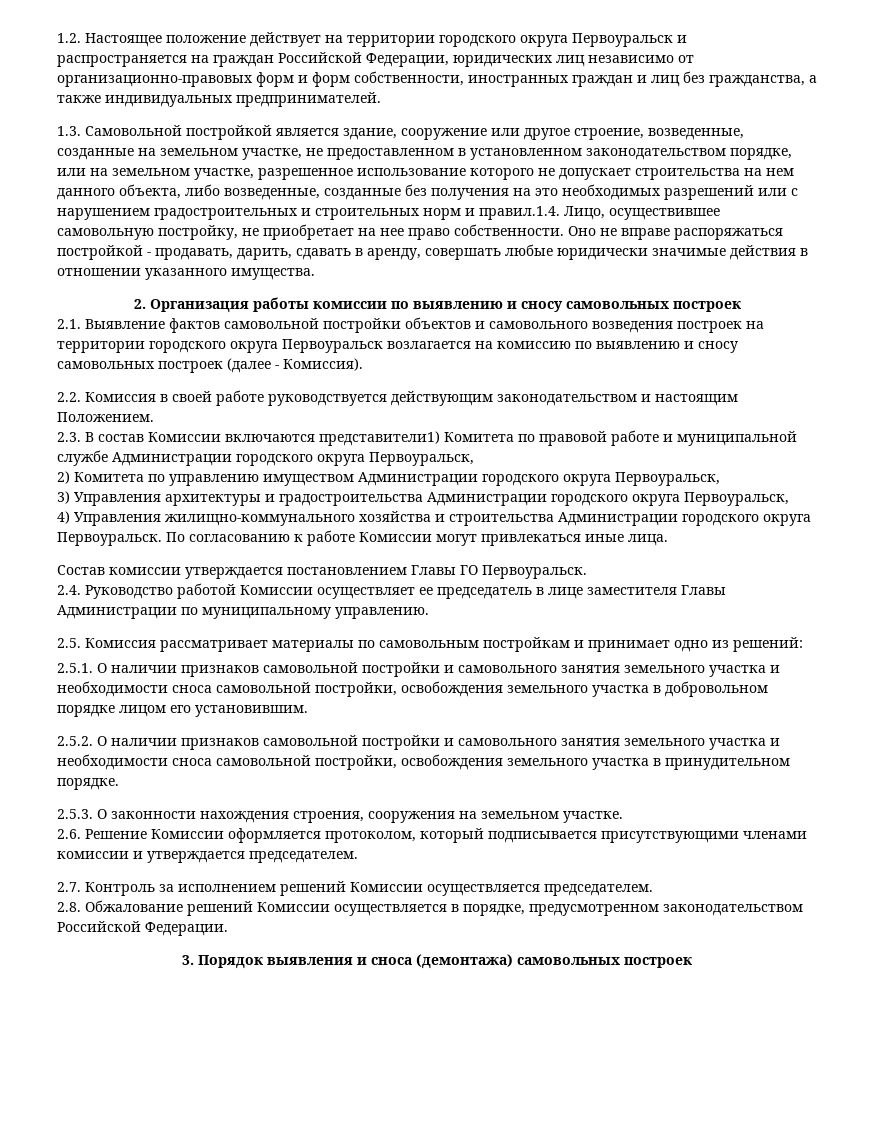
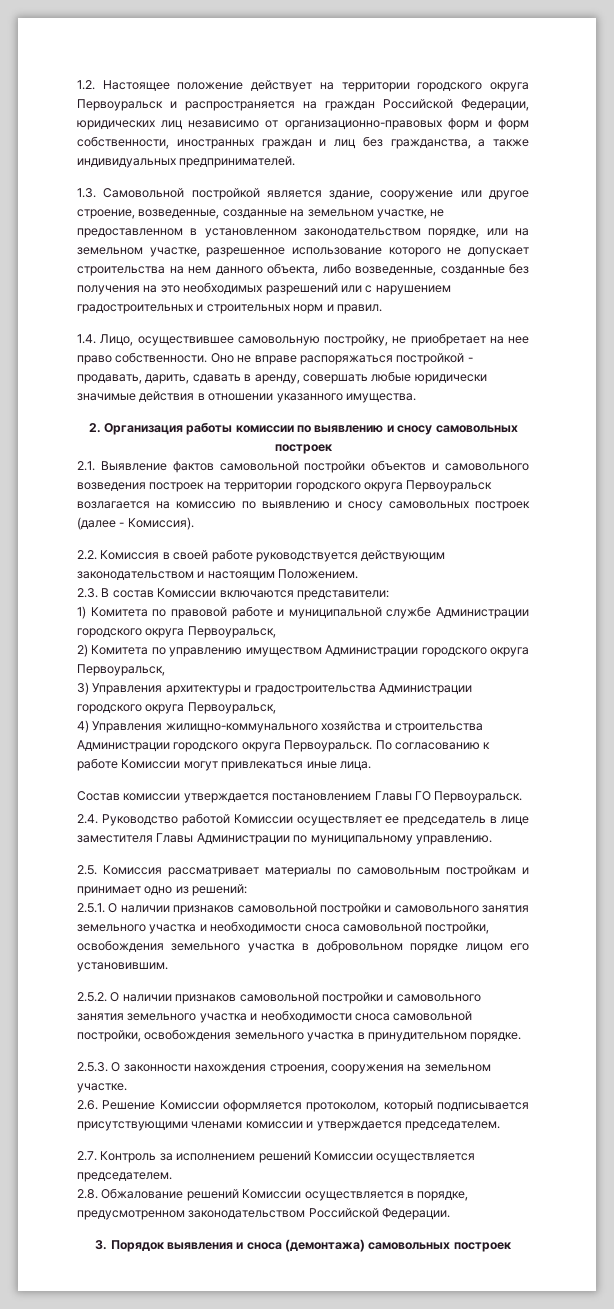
[479,206,560,220] правил.1.4. -> [336,304,382,314] [77,334,96,344] правил. // 1.4.
[319,431,440,446] представители1) -> [296,590,389,600] [77,606,86,619] представители: // 1)

